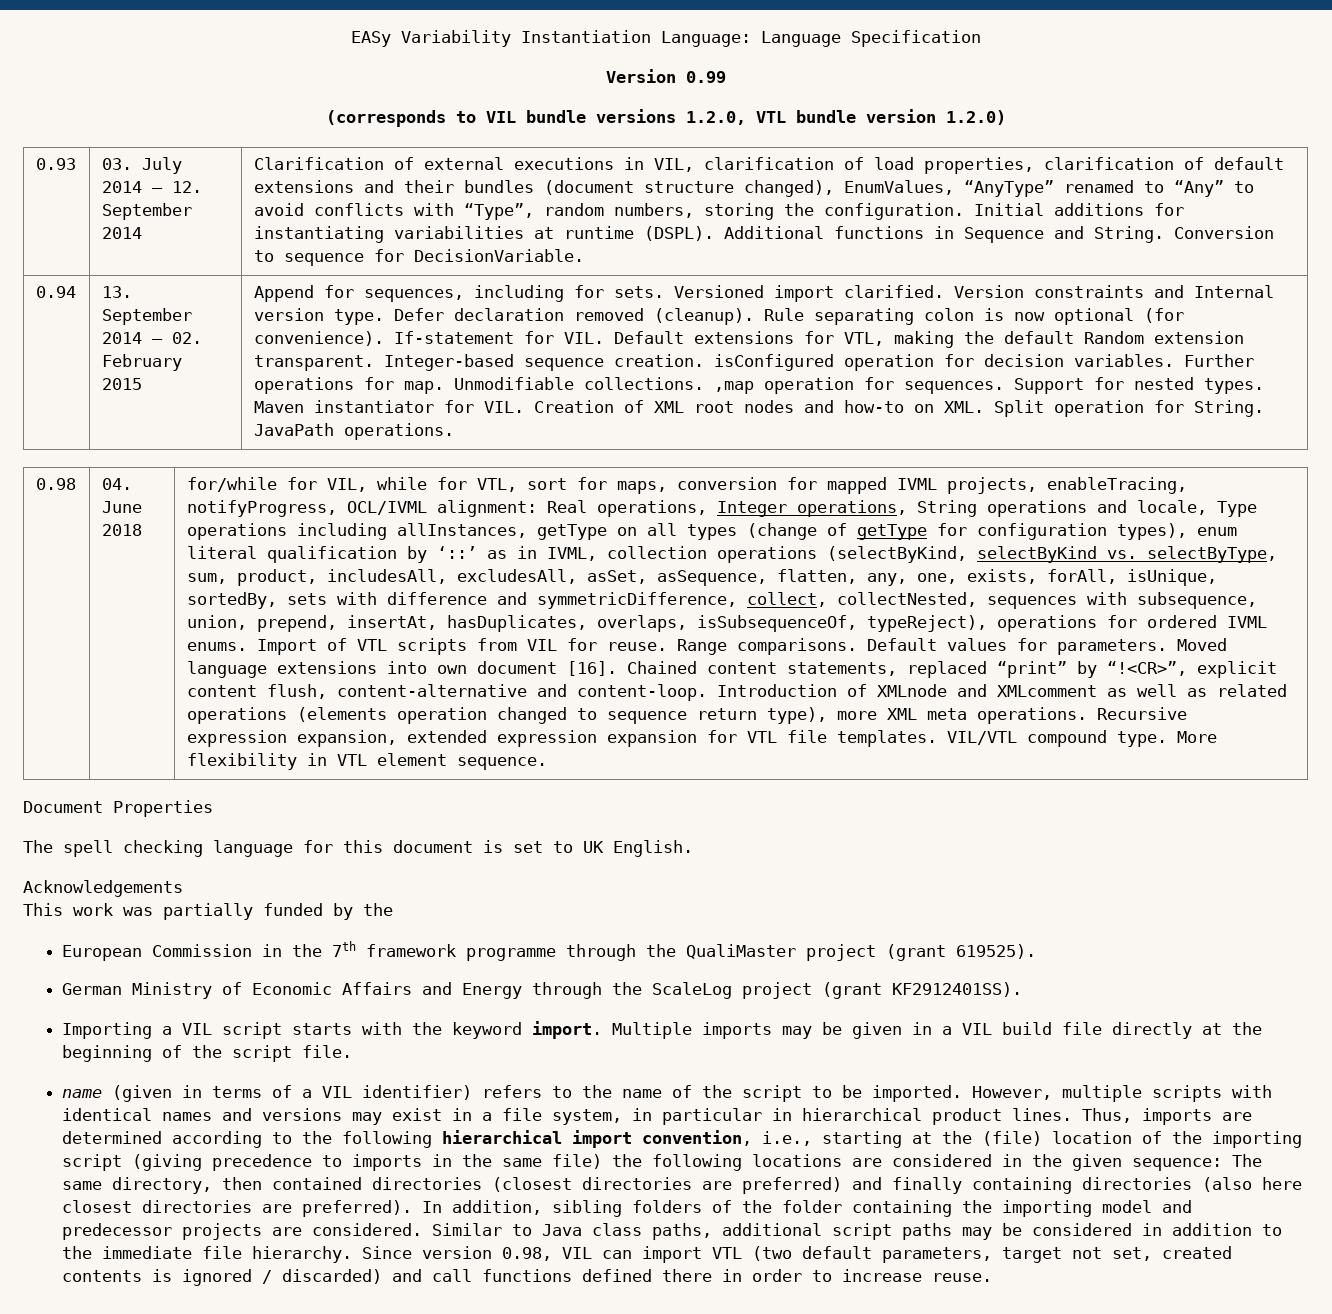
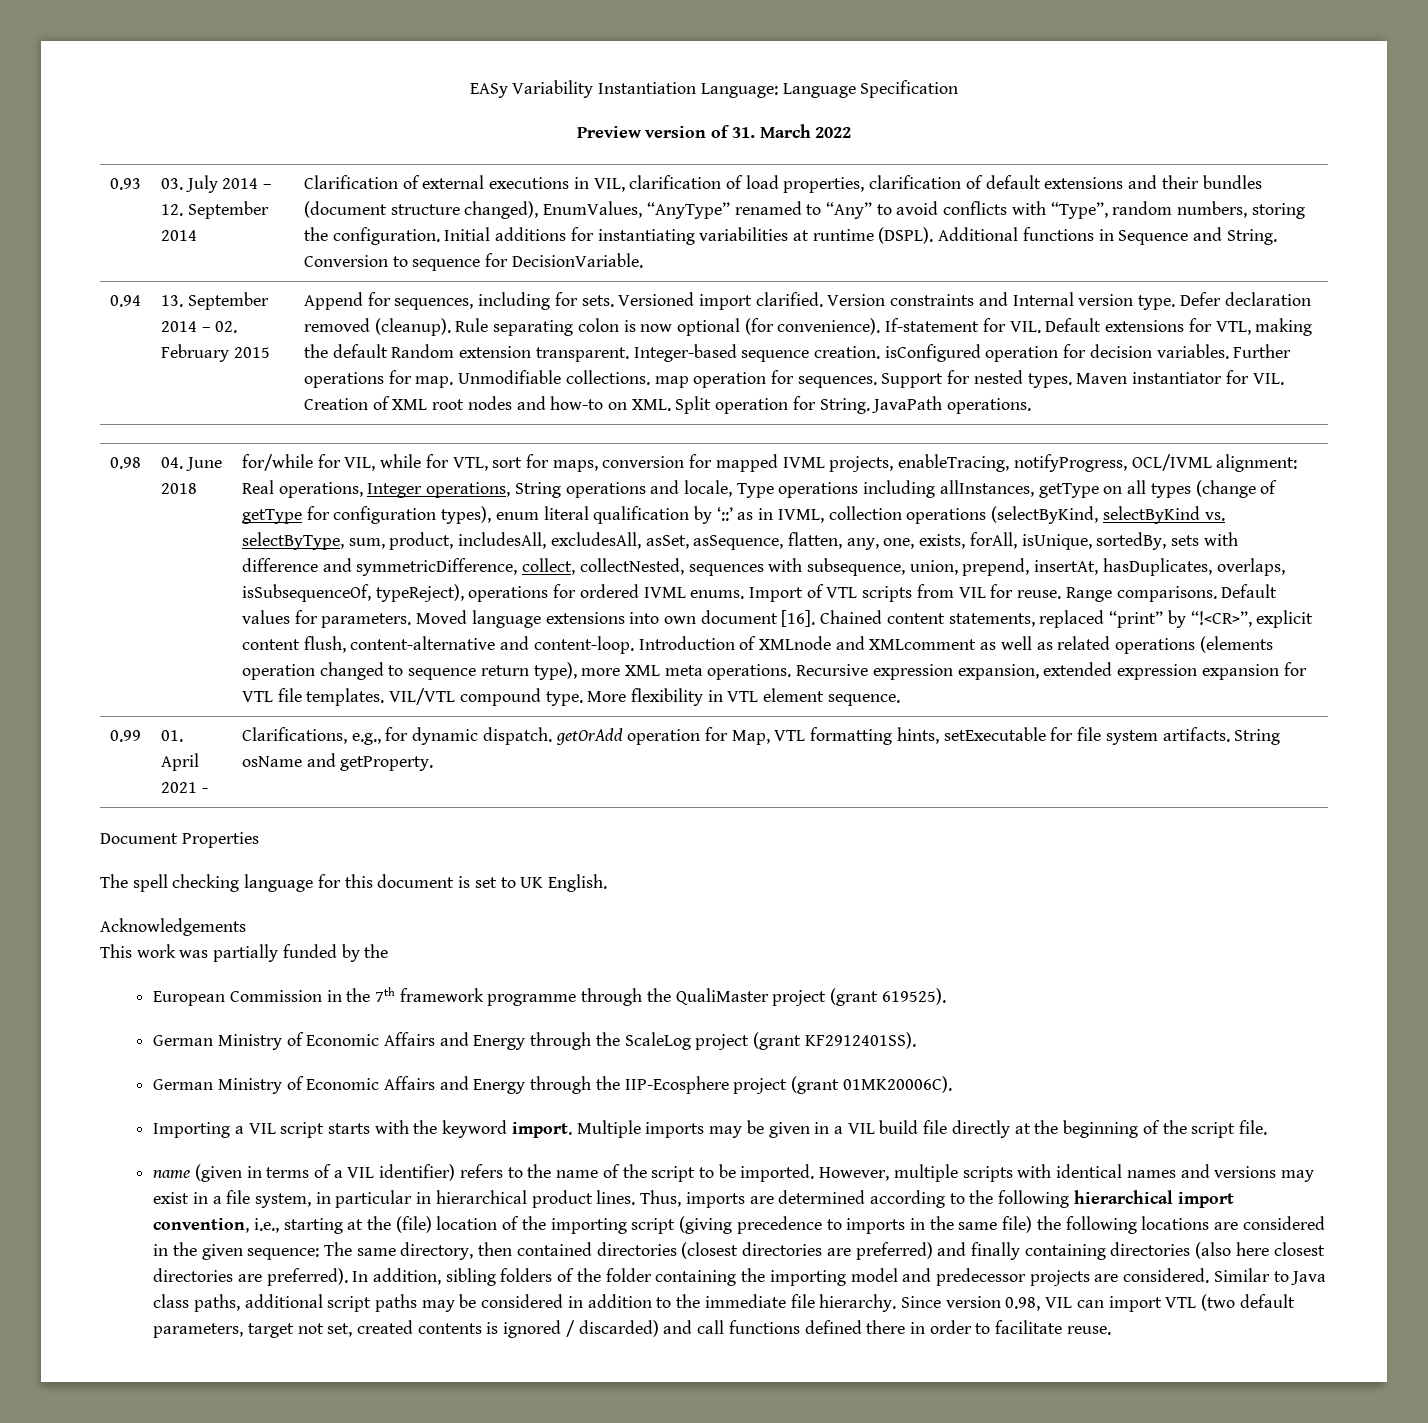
[606,69,726,83] [326,109,1006,127] Version 0.99 // (corresponds to VIL bundle versions 1.2.0, VTL bundle version 1.2.0) -> [576,124,852,138] Preview version of 31. March 2022
[713,381,754,394] ,map -> [654,376,689,388] map
(547, 763) none -> [109,730,141,742] [160,730,183,742] [160,753,199,771] [160,782,208,793] [241,727,1281,745] [241,753,434,771] // 0.99 | 01. April 2021 - | Clarifications, e.g., for dynamic dispatch. getOrAdd operation for Map, VTL formatting hints, setExecutable for file system artifacts. String osName and getProperty.
(1022, 989) none -> [153,1076,952,1094] // German Ministry of Economic Affairs and Energy through the IIP-Ecosphere project (grant 01MK20006C).
[841,1269,922,1282] increase -> [995,1320,1063,1334] facilitate

